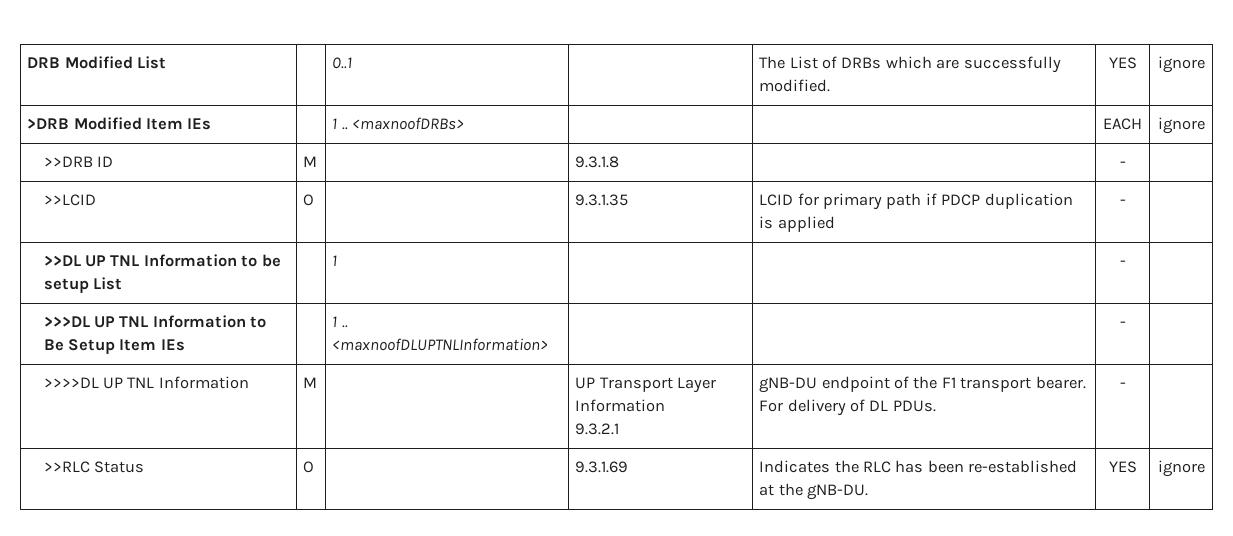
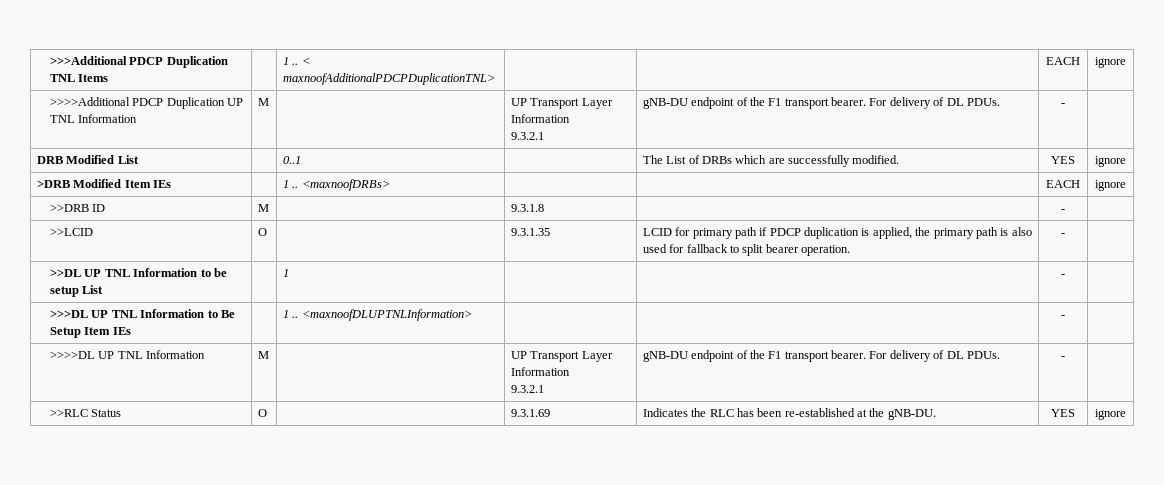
(27, 62) none -> [50,56,228,68] [50,74,109,82] [282,57,310,65] [282,73,495,85] [1046,57,1080,65] [1095,57,1126,68] [50,97,244,109] [50,114,138,123] [257,98,269,106] [510,98,613,109] [510,114,570,123] [510,132,544,140] [642,97,1000,109] [1061,103,1065,106] >>>Additional PDCP Duplication TNL Items | | 1 .. < maxnoofAdditionalPDCPDuplicationTNL> | | | EACH | ignore // >>>>Additional PDCP Duplication UP TNL Information | M | | UP Transport Layer Information // 9.3.2.1 | gNB-DU endpoint of the F1 transport bearer. For delivery of DL PDUs. | - | //
[777,216,835,232] applied -> [872,227,1032,239] [642,244,851,256] applied, the primary path is also used for fallback to split bearer operation.

